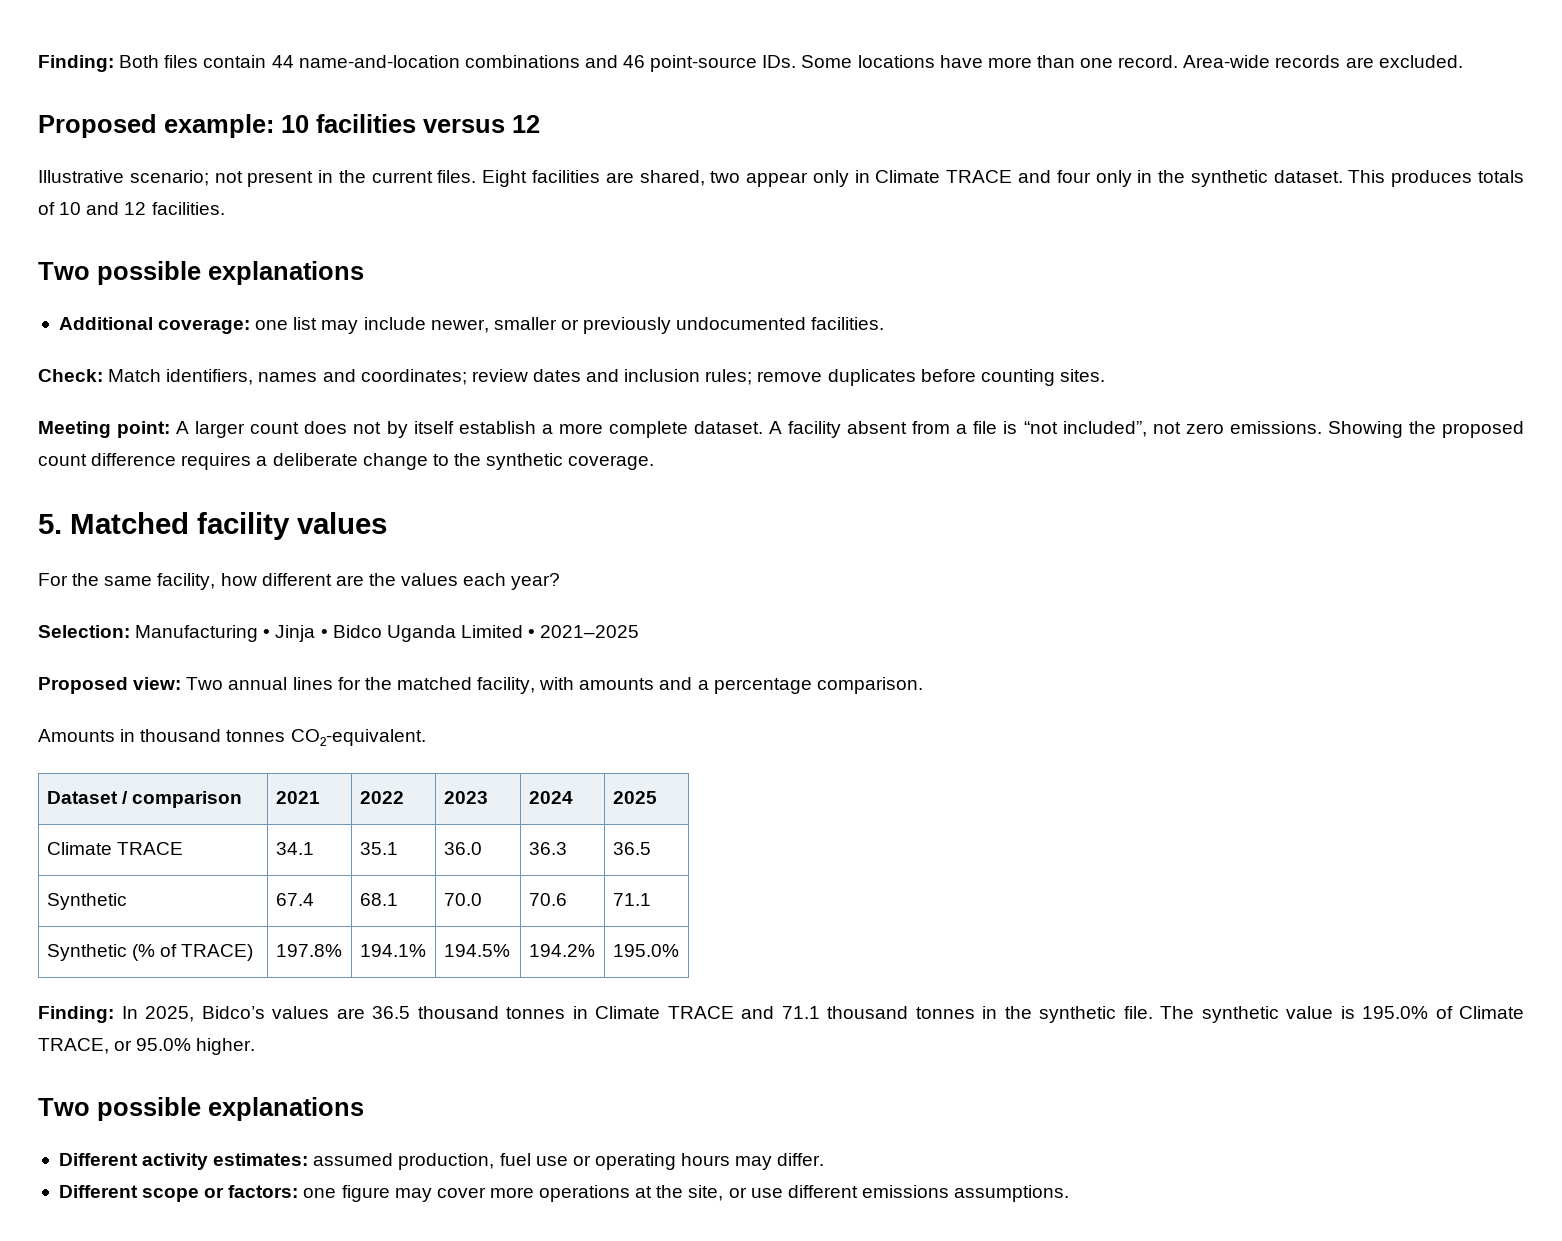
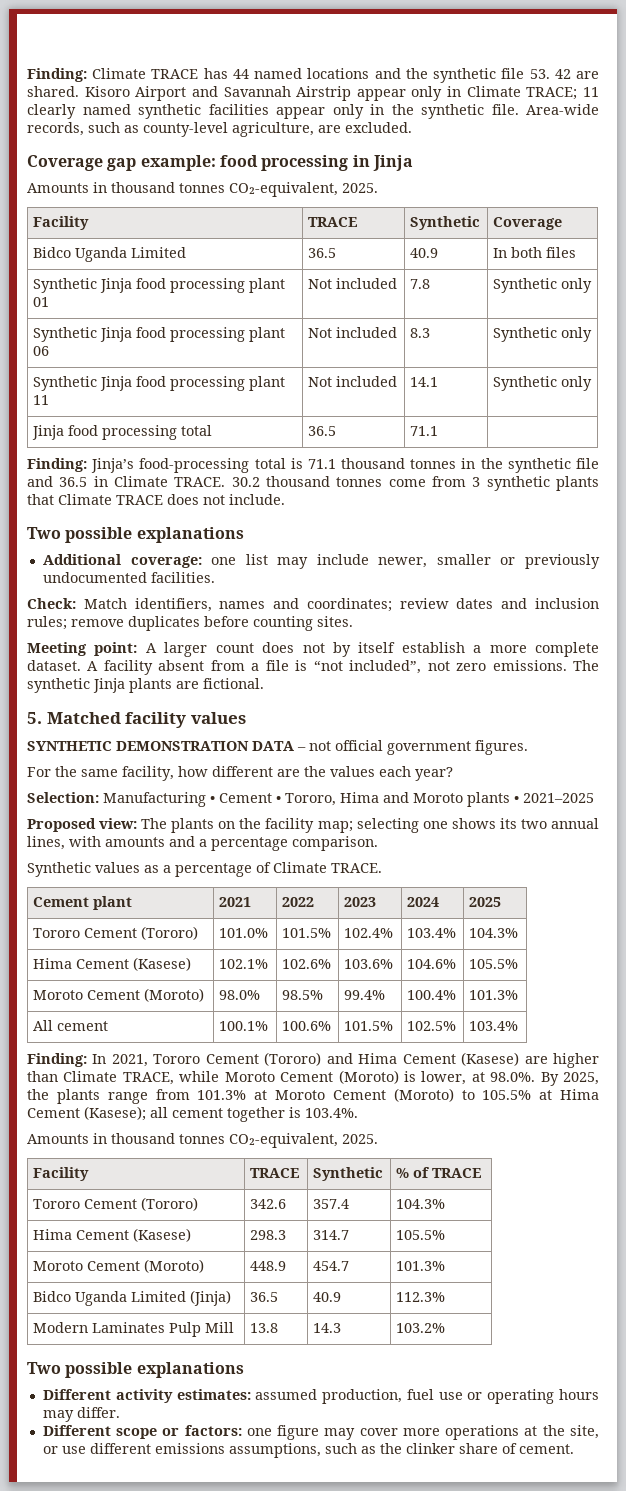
[38,55,1463,72] [38,114,540,138] [38,170,1525,187] [38,202,225,215] Finding: Both files contain 44 name-and-location combinations and 46 point-source IDs. Some locations have more than one record. Area-wide records are excluded. // Proposed example: 10 facilities versus 12 // Illustrative scenario; not present in the current files. Eight facilities are shared, two appear only in Climate TRACE and four only in the synthetic dataset. This produces totals of 10 and 12 facilities. -> [27,68,599,83] [27,86,599,101] [27,104,599,119] [27,122,412,137] [27,155,413,171] [27,182,378,197] [33,216,90,230] [308,217,358,227] [410,216,481,230] [493,217,563,230] [33,247,187,262] [308,248,337,258] [410,248,439,258] [493,247,577,258] [33,278,286,293] [33,297,50,307] [308,278,398,289] [410,279,431,289] [493,278,593,293] [33,327,286,342] [33,346,50,356] [308,327,398,338] [410,328,431,338] [493,327,593,342] [33,376,286,391] [33,395,50,405] [308,376,398,387] [410,377,439,387] [493,376,593,391] [32,425,213,440] [308,426,337,436] [410,426,439,436] [27,458,599,473] [27,476,599,491] [27,494,285,505] Finding: Climate TRACE has 44 named locations and the synthetic file 53. 42 are shared. Kisoro Airport and Savannah Airstrip appear only in Climate TRACE; 11 clearly named synthetic facilities appear only in the synthetic file. Area-wide records, such as county-level agriculture, are excluded. // Coverage gap example: food processing in Jinja // Amounts in thousand tonnes CO₂-equivalent, 2025. // Facility | TRACE | Synthetic | Coverage // Bidco Uganda Limited | 36.5 | 40.9 | In both files // Synthetic Jinja food processing plant 01 | Not included | 7.8 | Synthetic only // Synthetic Jinja food processing plant 06 | Not included | 8.3 | Synthetic only // Synthetic Jinja food processing plant 11 | Not included | 14.1 | Synthetic only // Jinja food processing total | 36.5 | 71.1 | // Finding: Jinja’s food-processing total is 71.1 thousand tonnes in the synthetic file and 36.5 in Climate TRACE. 30.2 thousand tonnes come from 3 synthetic plants that Climate TRACE does not include.
[1327,421,1525,438] [38,453,655,470] [38,512,387,540] Showing the proposed count difference requires a deliberate change to the synthetic coverage. // 5. Matched facility values -> [572,660,599,671] [27,678,264,693] [27,712,246,728] [27,740,528,755] The synthetic Jinja plants are fictional. // 5. Matched facility values // SYNTHETIC DEMONSTRATION DATA – not official government figures.
[275,625,640,642] [38,677,536,694] Jinja • Bidco Uganda Limited • 2021–2025 // Proposed view: Two annual lines for the matched facility, -> [219,792,594,807] [27,818,600,833] [27,836,65,850] Cement • Tororo, Hima and Moroto plants • 2021–2025 // Proposed view: The plants on the facility map; selecting one shows its two annual lines,
[38,729,426,746] [46,791,242,808] Amounts in thousand tonnes CO₂-equivalent. // Dataset / comparison -> [27,862,382,877] [33,896,133,910] Synthetic values as a percentage of Climate TRACE. // Cement plant
[46,842,183,855] [275,842,314,855] [359,842,398,855] [443,842,482,855] [528,842,567,855] [612,842,651,855] [46,893,127,910] [275,893,314,906] [359,893,398,906] [443,893,482,906] [528,893,567,906] [612,893,651,906] [46,944,254,961] [275,944,342,957] [359,944,426,957] [443,944,510,957] [528,944,595,957] [612,944,679,957] [38,1006,1524,1023] [38,1038,256,1055] Climate TRACE | 34.1 | 35.1 | 36.0 | 36.3 | 36.5 // Synthetic | 67.4 | 68.1 | 70.0 | 70.6 | 71.1 // Synthetic (% of TRACE) | 197.8% | 194.1% | 194.5% | 194.2% | 195.0% // Finding: In 2025, Bidco’s values are 36.5 thousand tonnes in Climate TRACE and 71.1 thousand tonnes in the synthetic file. The synthetic value is 195.0% of Climate TRACE, or 95.0% higher. -> [33,926,199,940] [219,928,269,938] [282,928,332,938] [344,928,394,938] [407,928,457,938] [469,928,519,938] [33,957,192,971] [219,959,269,969] [282,959,332,969] [344,959,394,969] [407,959,457,969] [469,959,519,969] [33,988,205,1002] [219,990,261,1000] [282,990,324,1000] [344,990,386,1000] [407,990,457,1000] [469,990,519,1000] [33,1020,109,1031] [219,1021,269,1031] [282,1021,332,1031] [344,1021,394,1031] [407,1021,457,1031] [469,1021,519,1031] [27,1052,599,1068] [27,1070,599,1086] [27,1088,599,1104] [27,1106,358,1122] [27,1133,378,1148] [33,1167,90,1181] [250,1168,300,1178] [313,1167,384,1181] [396,1167,482,1178] [33,1197,199,1211] [250,1199,287,1209] [313,1199,350,1209] [396,1199,446,1209] [33,1228,192,1242] [250,1230,287,1240] [313,1230,350,1240] [396,1230,446,1240] [33,1259,205,1273] [250,1261,287,1271] [313,1261,350,1271] [396,1261,446,1271] [33,1290,232,1306] [250,1292,279,1302] [313,1292,342,1302] [396,1292,446,1302] [33,1322,235,1337] [250,1323,279,1333] [313,1323,342,1333] [396,1323,446,1333] Tororo Cement (Tororo) | 101.0% | 101.5% | 102.4% | 103.4% | 104.3% // Hima Cement (Kasese) | 102.1% | 102.6% | 103.6% | 104.6% | 105.5% // Moroto Cement (Moroto) | 98.0% | 98.5% | 99.4% | 100.4% | 101.3% // All cement | 100.1% | 100.6% | 101.5% | 102.5% | 103.4% // Finding: In 2021, Tororo Cement (Tororo) and Hima Cement (Kasese) are higher than Climate TRACE, while Moroto Cement (Moroto) is lower, at 98.0%. By 2025, the plants range from 101.3% at Moroto Cement (Moroto) to 105.5% at Hima Cement (Kasese); all cement together is 103.4%. // Amounts in thousand tonnes CO₂-equivalent, 2025. // Facility | TRACE | Synthetic | % of TRACE // Tororo Cement (Tororo) | 342.6 | 357.4 | 104.3% // Hima Cement (Kasese) | 298.3 | 314.7 | 105.5% // Moroto Cement (Moroto) | 448.9 | 454.7 | 101.3% // Bidco Uganda Limited (Jinja) | 36.5 | 40.9 | 112.3% // Modern Laminates Pulp Mill | 13.8 | 14.3 | 103.2%
[954,1185,1070,1202] assumptions. -> [228,1443,574,1458] assumptions, such as the clinker share of cement.

